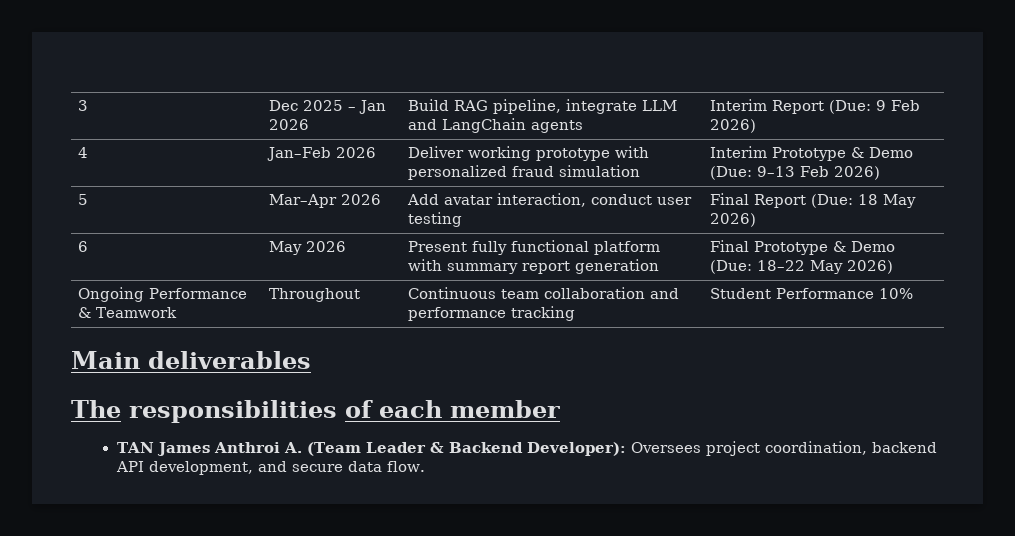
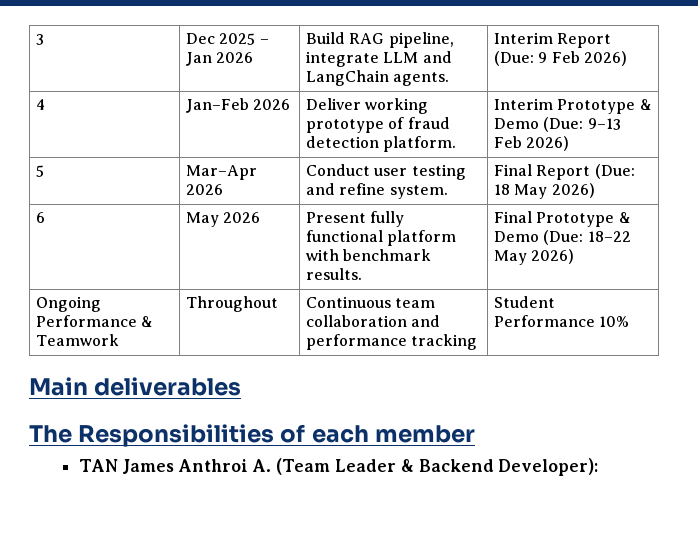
[531,120,584,133] agents -> [393,72,450,86] agents.
[615,146,650,158] [408,165,641,180] with personalized fraud simulation -> [388,117,450,129] [306,136,457,152] of fraud detection platform.
[407,193,653,207] Add avatar interaction, conduct -> [306,164,371,176] Conduct
(463, 219) none -> [306,183,448,199] and refine system.
[447,259,660,274] summary report generation -> [343,249,432,261] [306,268,363,280] benchmark results.
[129,400,337,423] responsibilities -> [78,424,275,447] Responsibilities
[630,441,937,456] [115,461,425,475] Oversees project coordination, backend API development, and secure data flow. -> (599, 467) none

